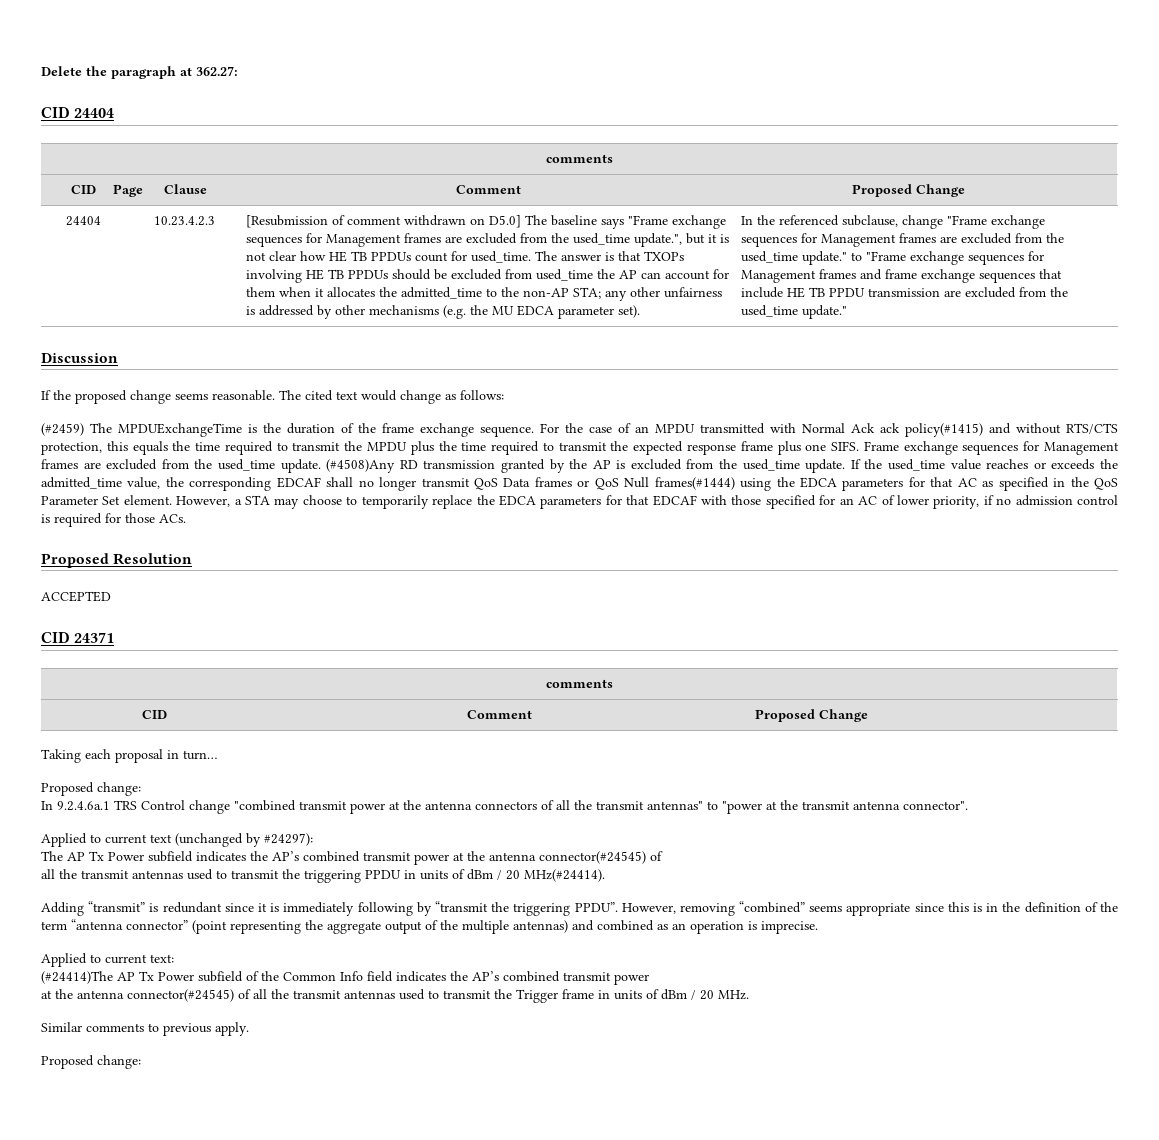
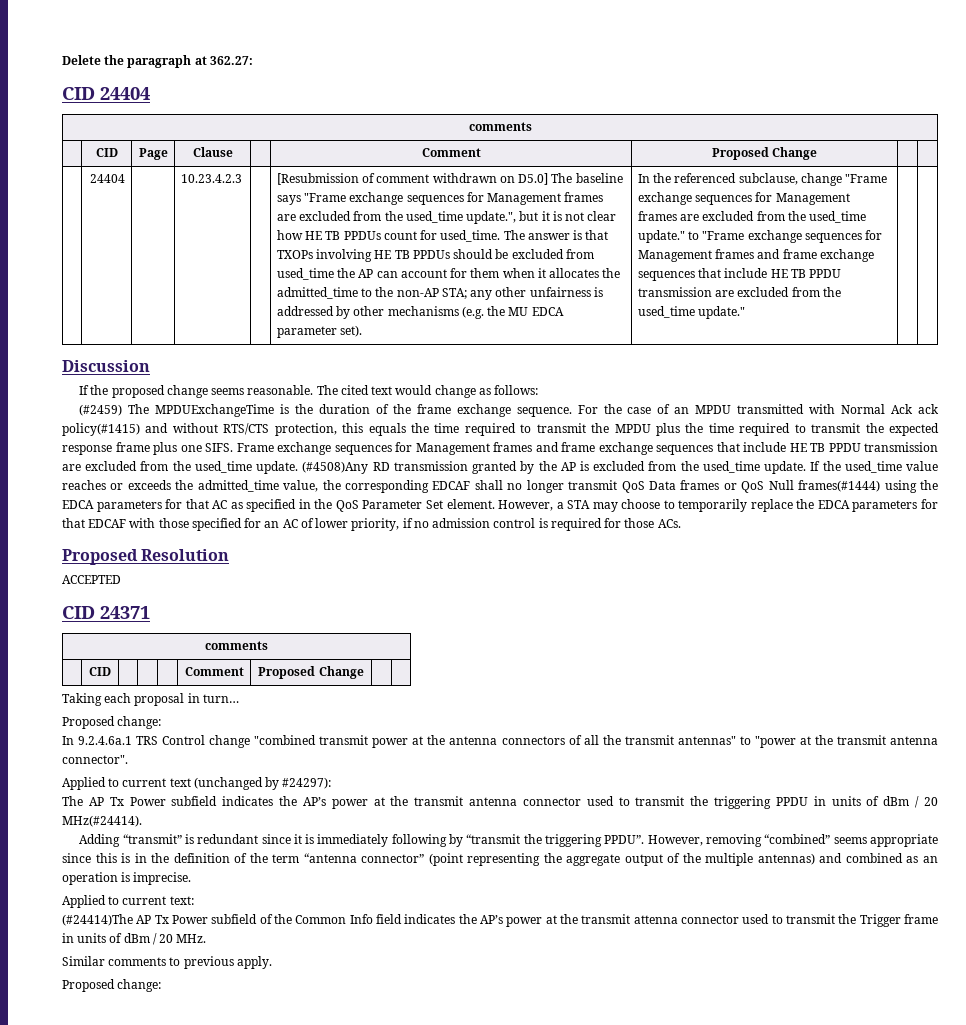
(78, 464) none -> [535,442,938,455] and frame exchange sequences that include HE TB PPDU transmission
[303,851,663,865] [41,869,183,879] combined transmit power at the antenna connector(#24545) of // all the transmit antennas -> [331,796,581,809] power at the transmit antenna connector
[503,971,649,985] [41,989,395,1002] combined transmit power // at the antenna connector(#24545) of all the transmit antennas -> [506,914,739,927] power at the transmit attenna connector

